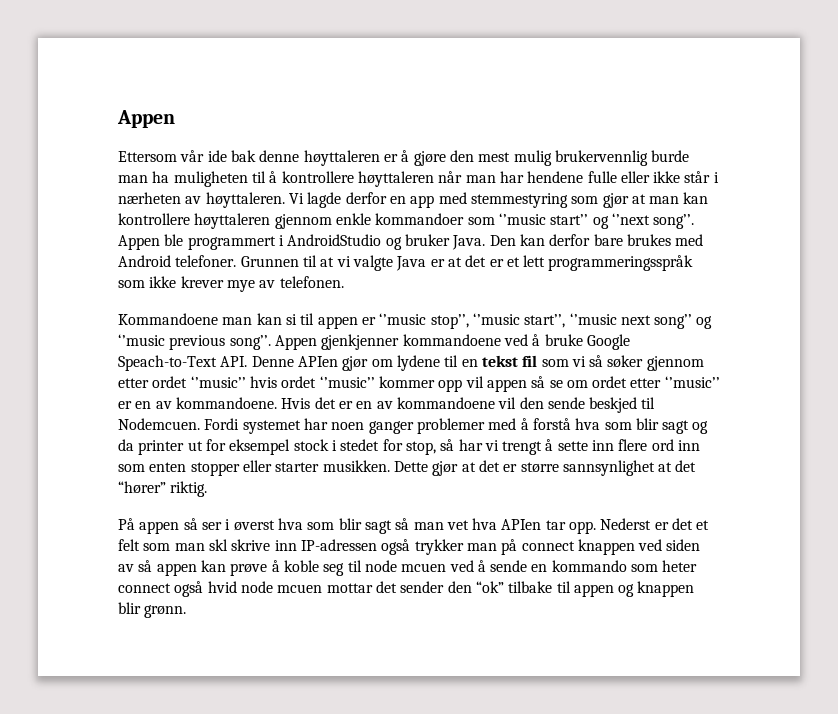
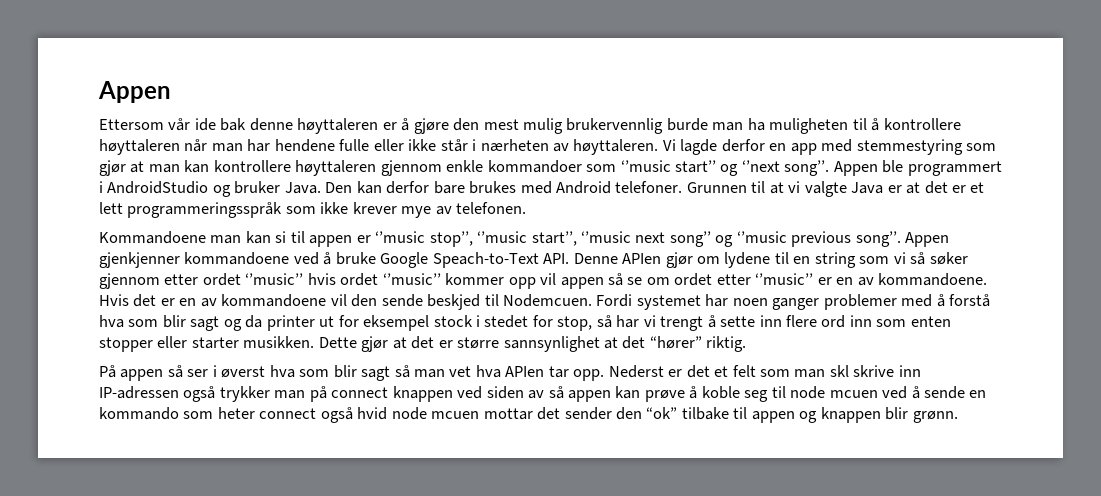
[481,355,538,367] tekst fil -> [814,252,856,268] string

